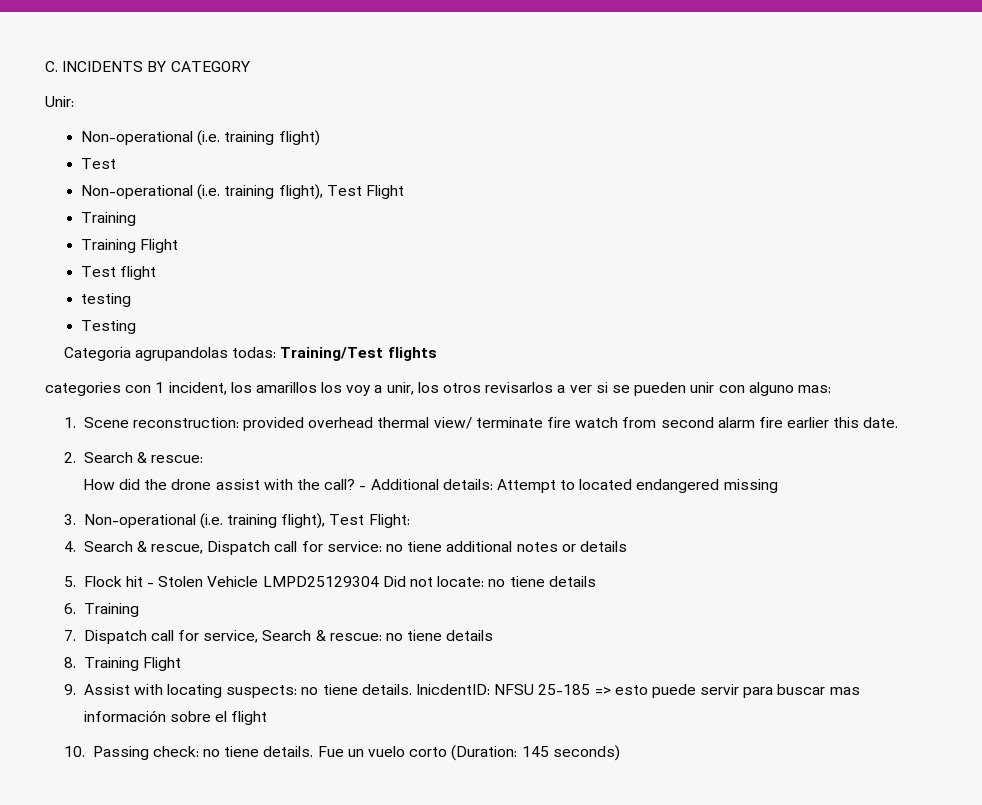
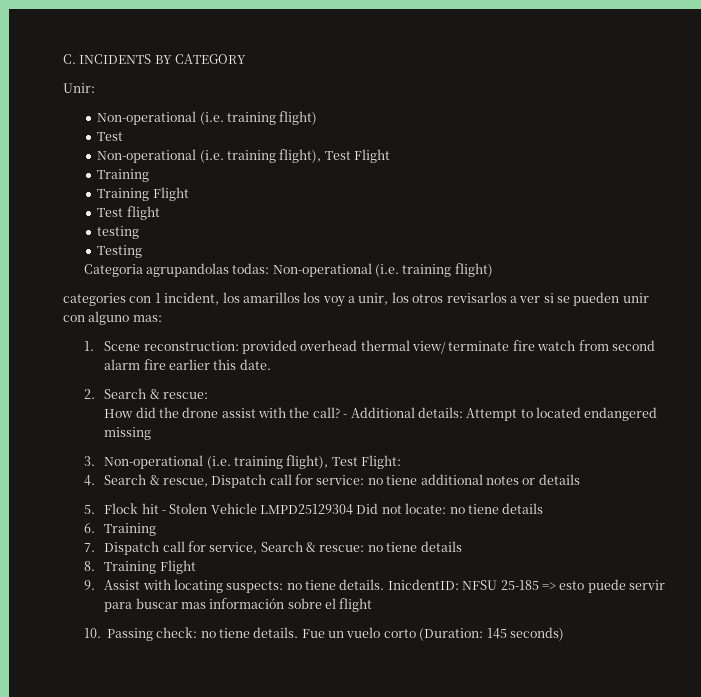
[280,347,437,361] Training/Test flights -> [272,263,493,277] Non-operational (i.e. training flight)

